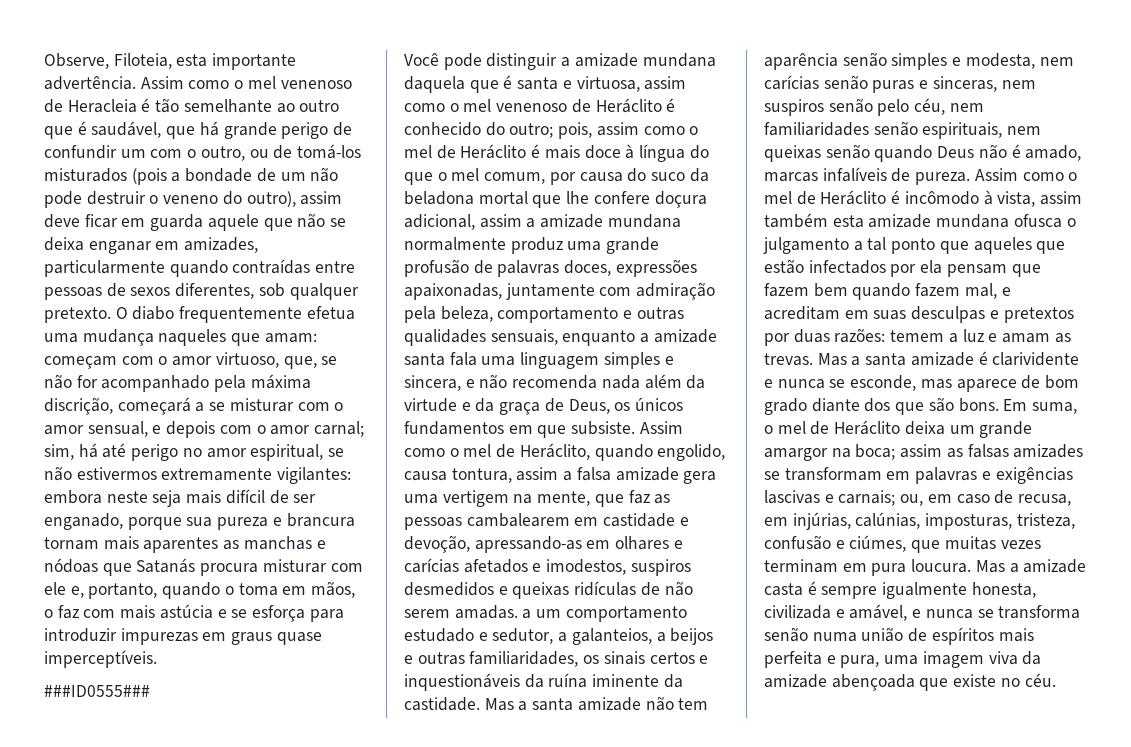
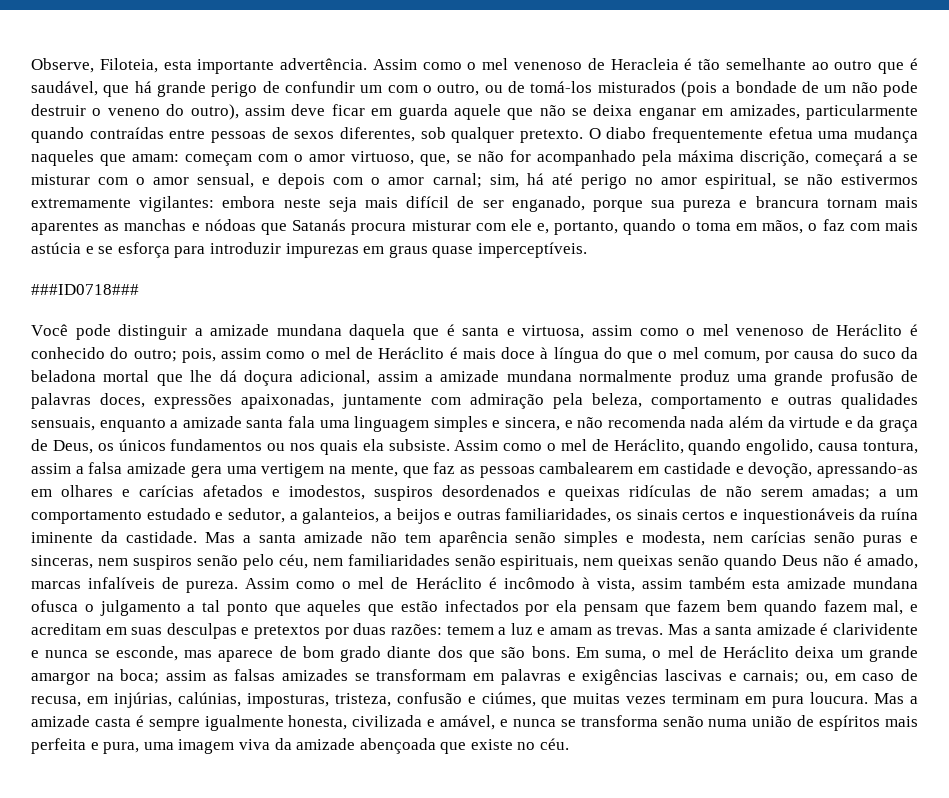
[44,685,150,697] ###ID0555### -> [31,284,139,295] ###ID0718###
[593,191,650,204] confere -> [219,370,237,382] dá
[508,425,567,438] em que -> [267,439,384,455] ou nos quais ela
[404,582,494,596] desmedidos -> [441,485,540,497] desordenados
[454,605,518,619] amadas. -> [812,485,871,500] amadas;

